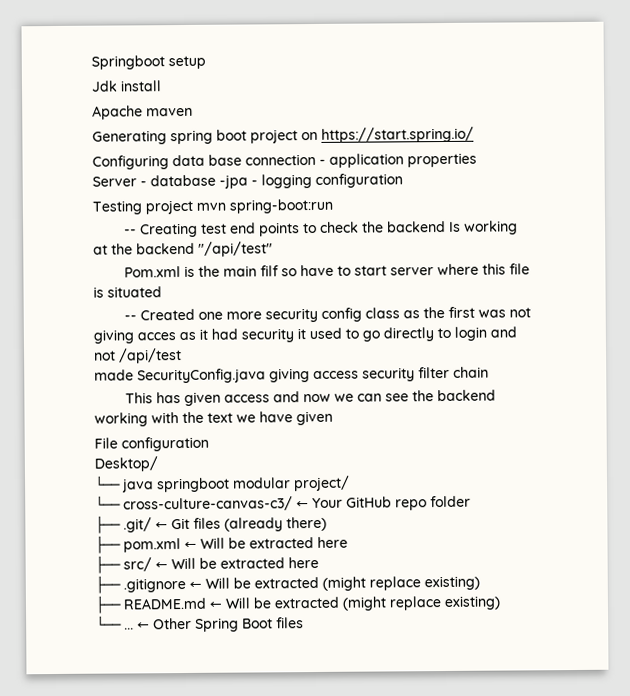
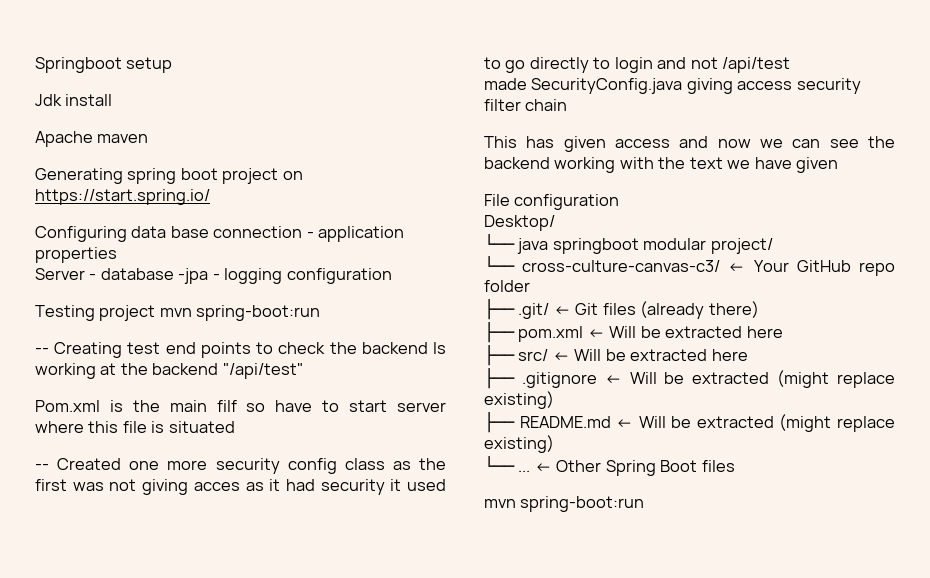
(304, 623) none -> [484,496,645,512] // mvn spring-boot:run

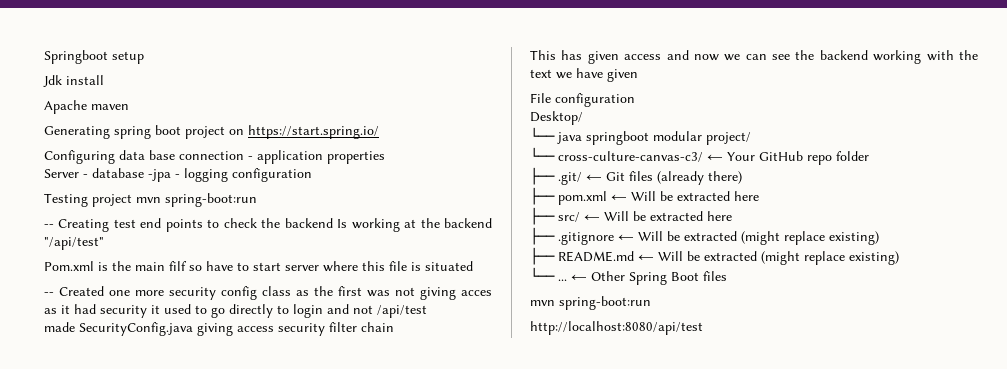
(645, 504) none -> [530,321,703,335] // http://localhost:8080/api/test

